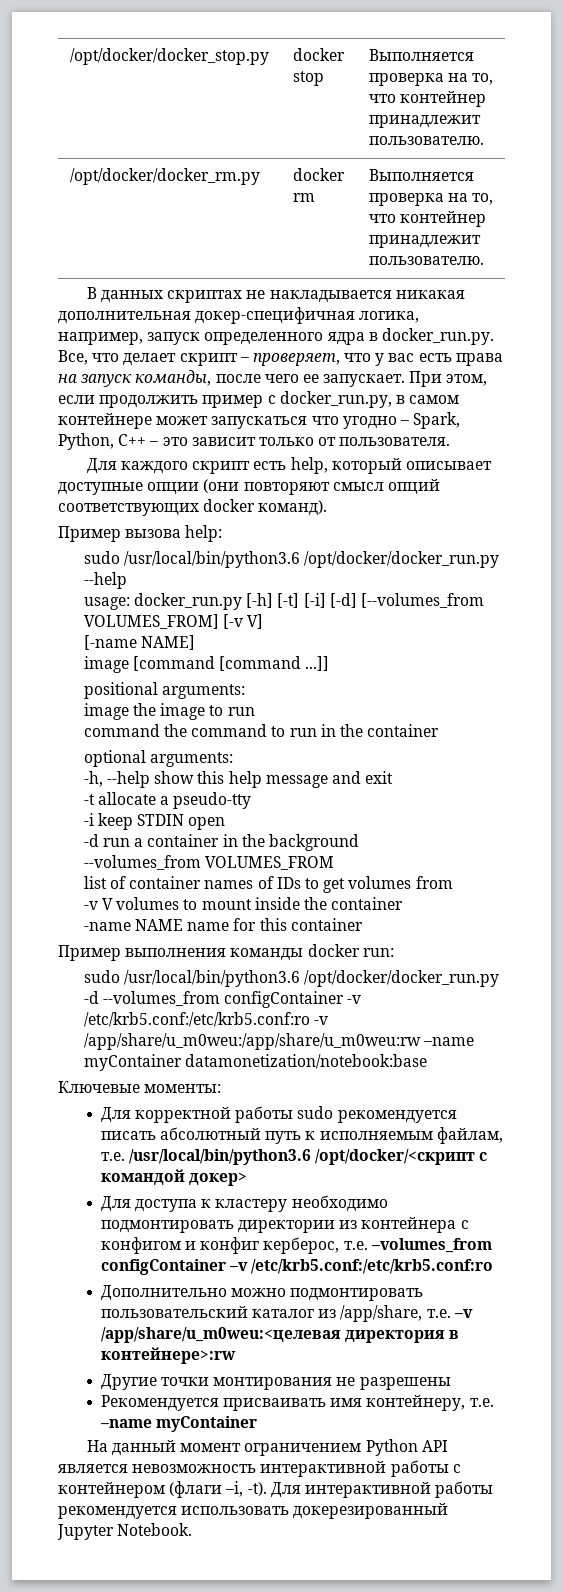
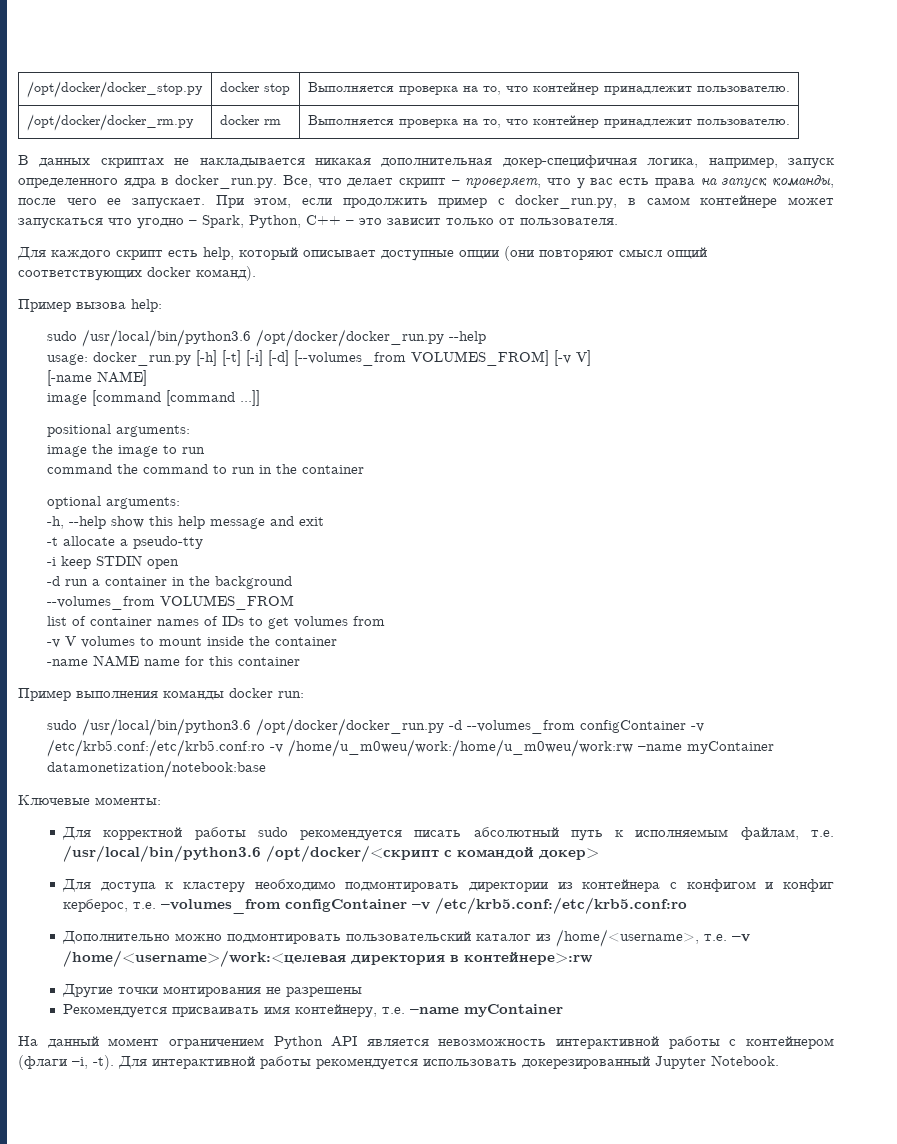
[83,1033,421,1050] /app/share/u_m0weu:/app/share/u_m0weu:rw -> [287,739,633,757] /home/u_m0weu/work:/home/u_m0weu/work:rw
[340,1305,423,1322] /app/share, -> [556,929,700,947] /home/<username>,
[100,1327,341,1343] /app/share/u_m0weu:<целевая -> [63,950,347,967] /home/<username>/work:<целевая

